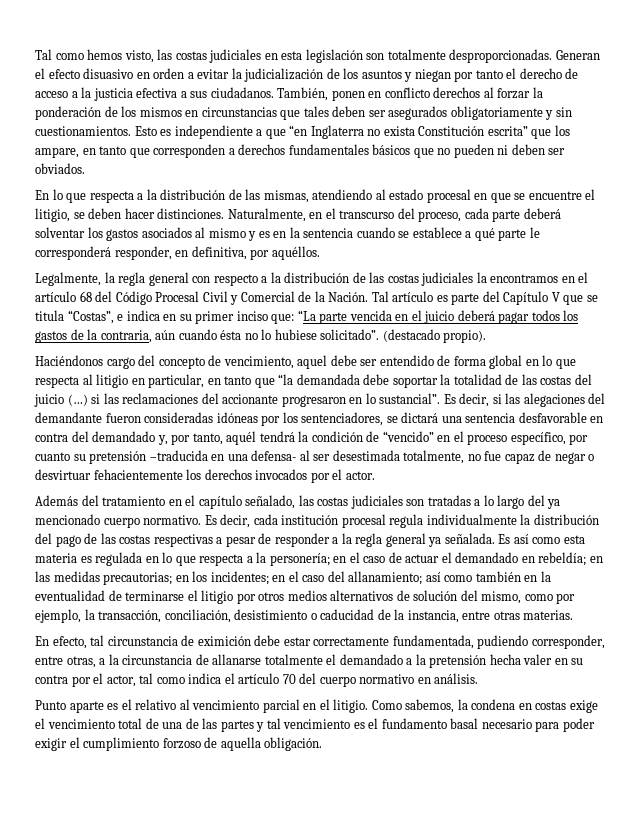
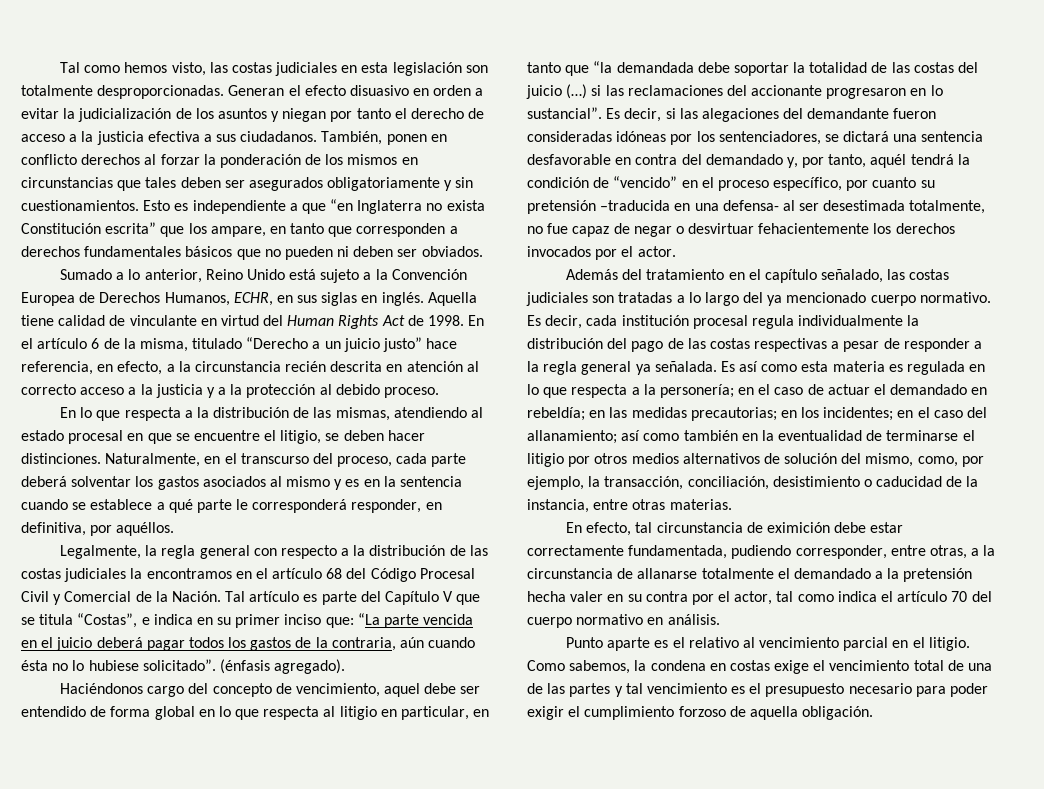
(85, 168) none -> [59,269,467,283] [21,292,477,306] [21,315,485,329] [21,337,458,352] [21,361,479,375] [21,384,440,398] // Sumado a lo anterior, Reino Unido está sujeto a la Convención Europea de Derechos Humanos, ECHR, en sus siglas en inglés. Aquella tiene calidad de vinculante en virtud del Human Rights Act de 1998. En el artículo 6 de la misma, titulado “Derecho a un juicio justo” hace referencia, en efecto, a la circunstancia recién descrita en atención al correcto acceso a la justicia y a la protección al debido proceso.
[382,329,487,343] (destacado propio). -> [219,659,346,674] (énfasis agregado).
[524,594,553,601] como -> [917,456,958,467] como,
[381,718,479,729] fundamento basal -> [765,683,845,697] presupuesto

